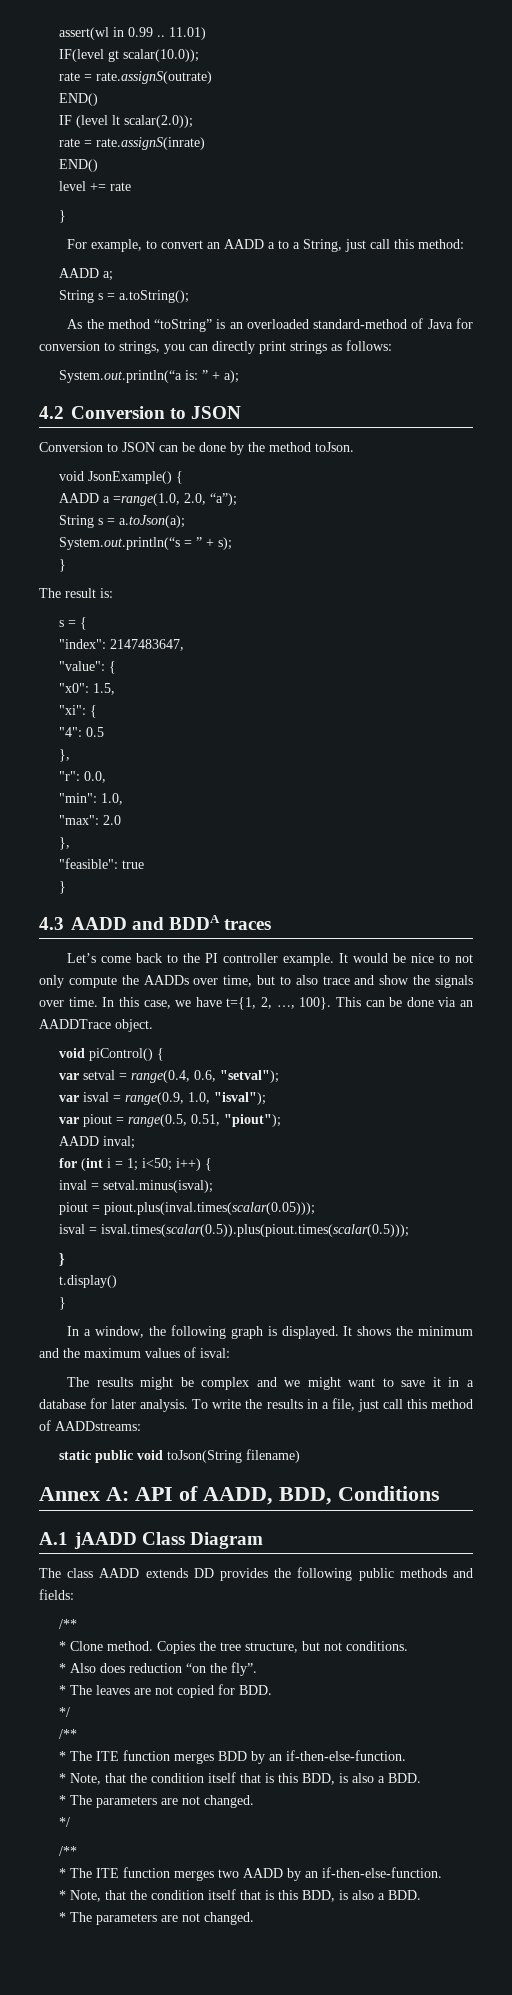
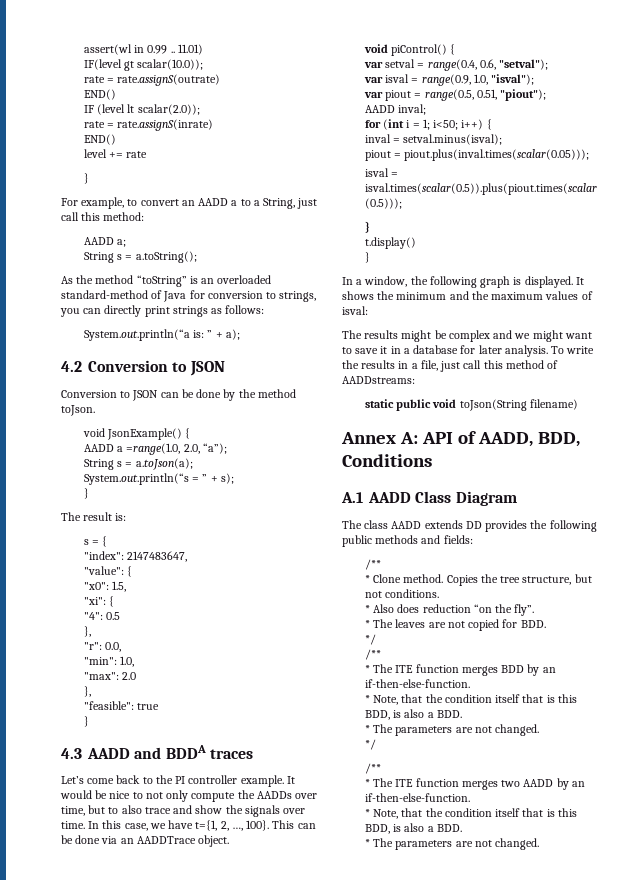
[74,1532,137,1549] jAADD -> [368,492,411,503] AADD

